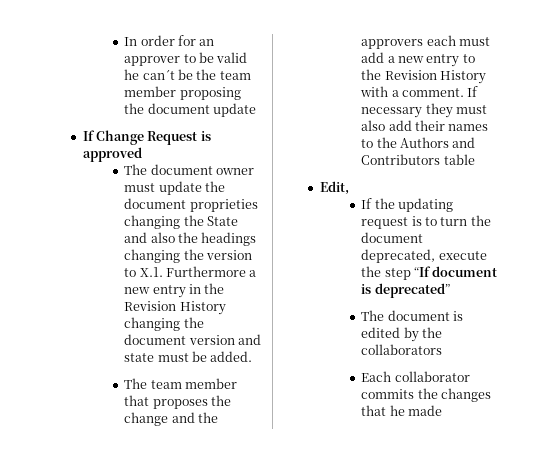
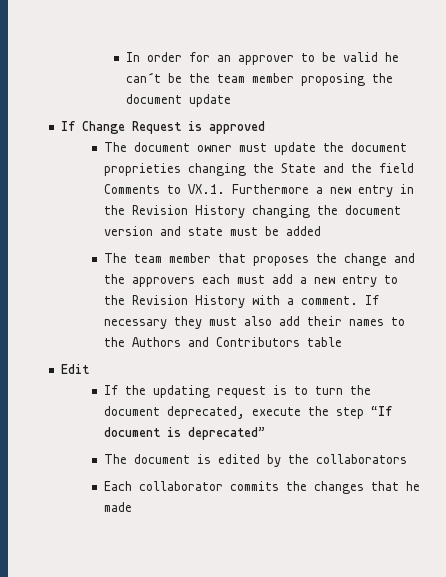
[150,232,257,246] [124,249,252,263] [124,267,163,277] also the headings changing the version to X.1. -> [351,163,415,173] [104,184,226,194] the field Comments to VX.1.
[210,351,253,362] added. -> [286,226,322,236] added
[319,181,349,195] Edit, -> [60,364,89,374] Edit

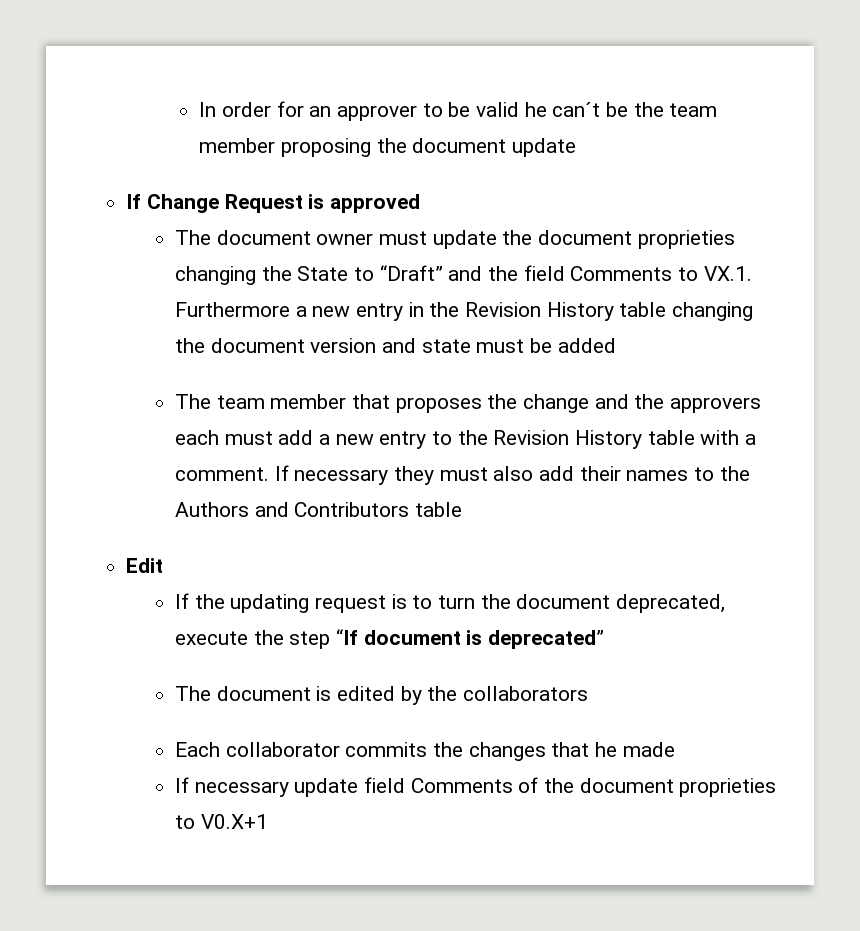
(317, 168) none -> [353,265,443,281] to “Draft”
(246, 211) none -> [619,302,667,317] table
(246, 301) none -> [647,430,695,445] table
(133, 507) none -> [174,777,777,797] [174,814,268,829] // If necessary update field Comments of the document proprieties to V0.X+1

